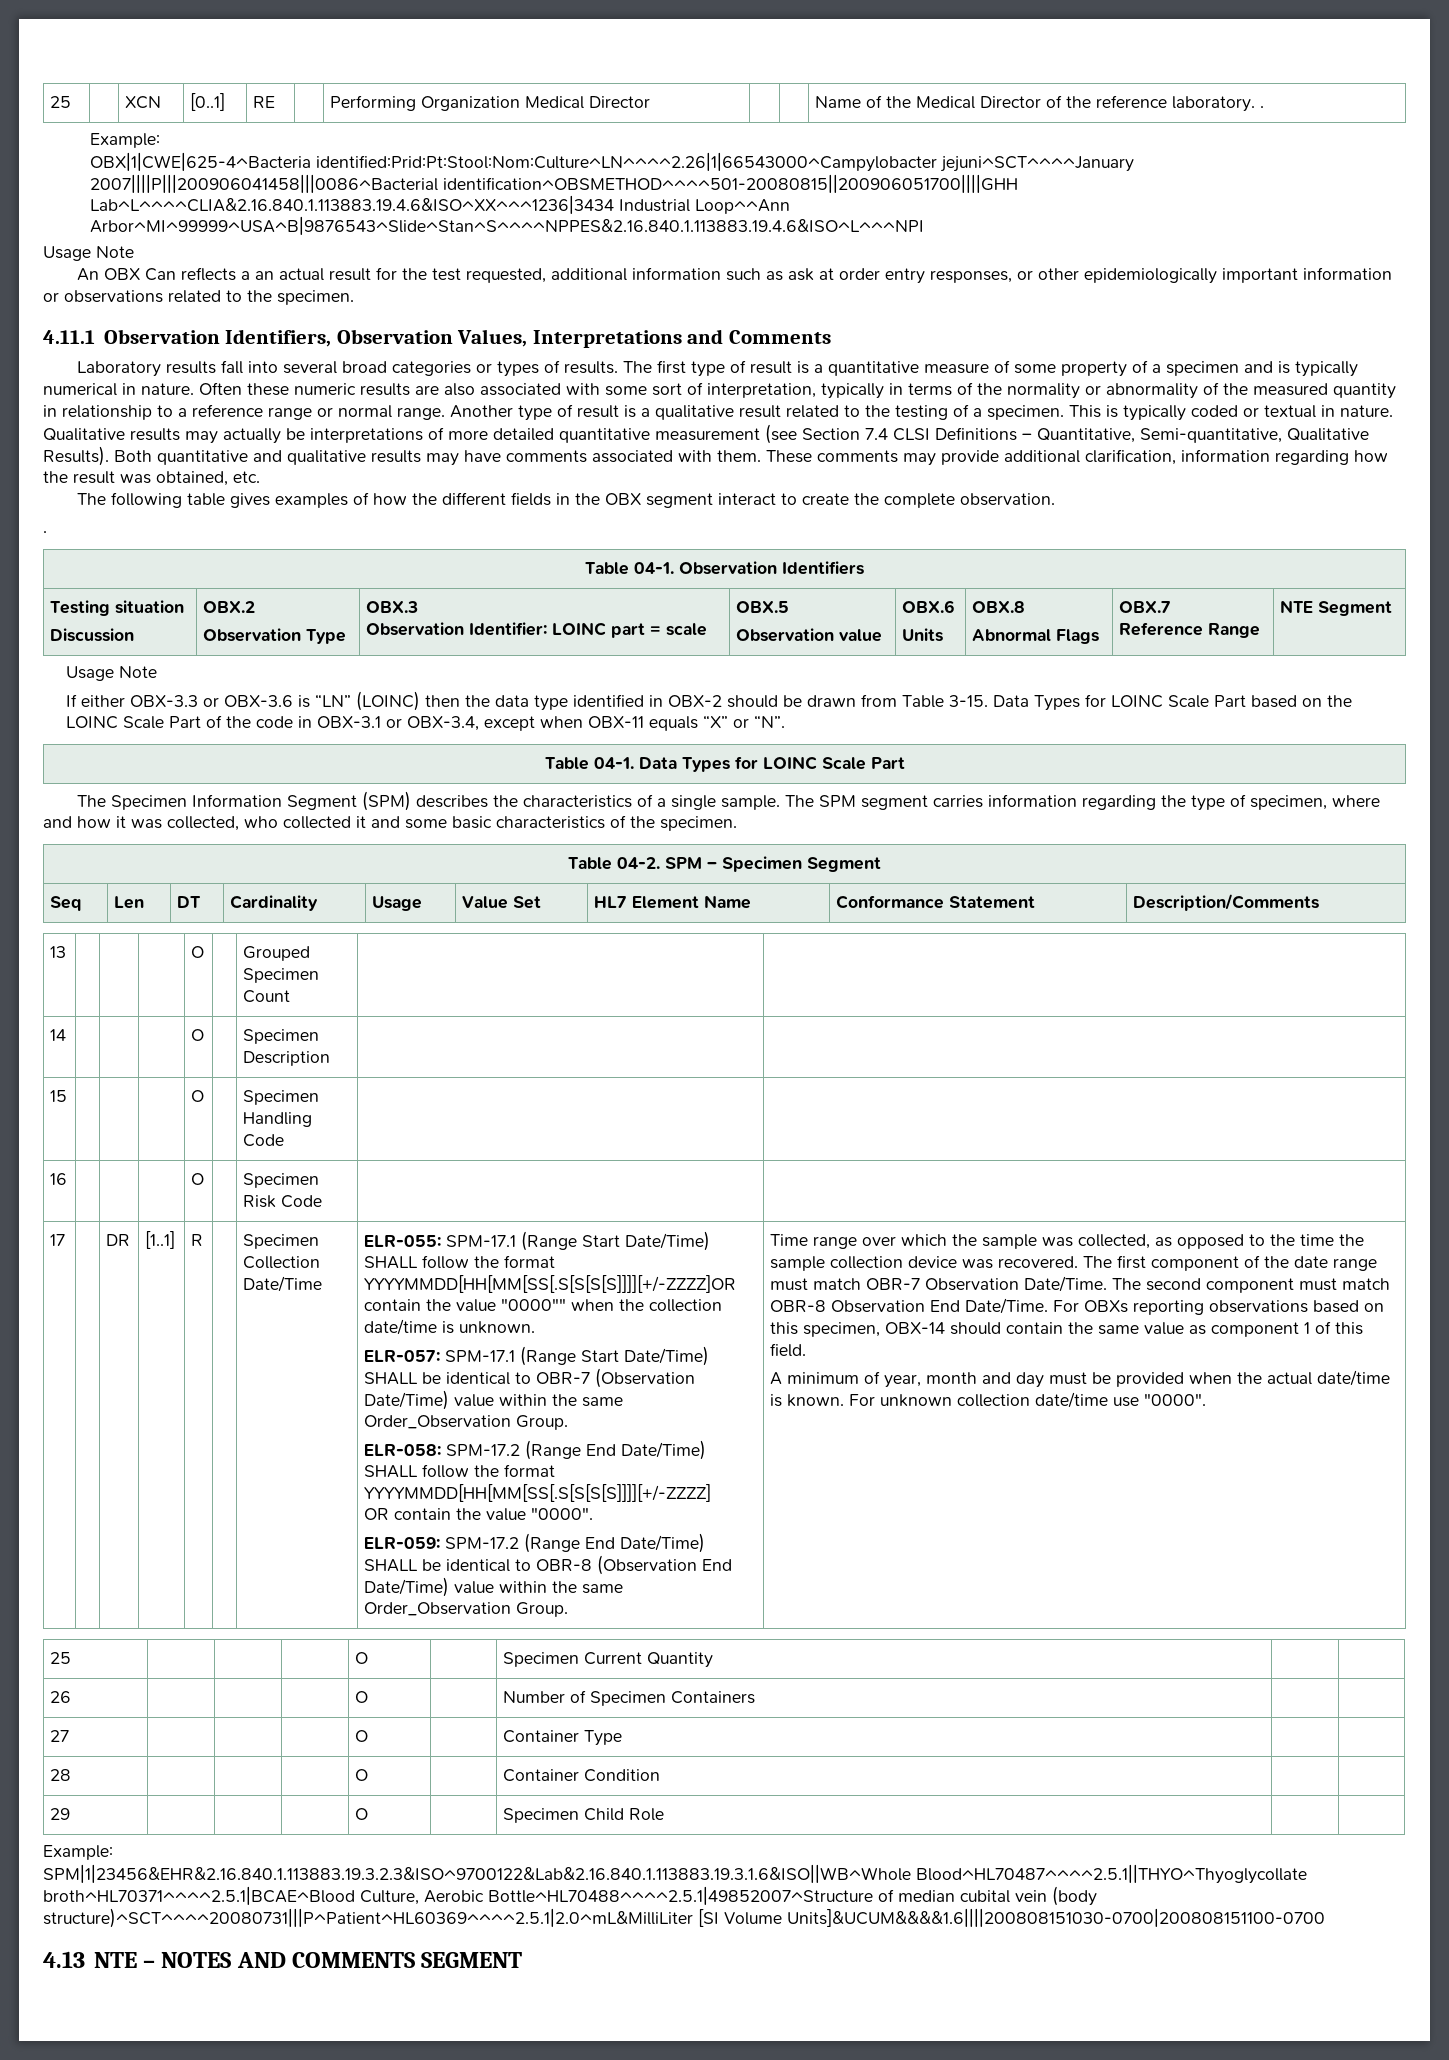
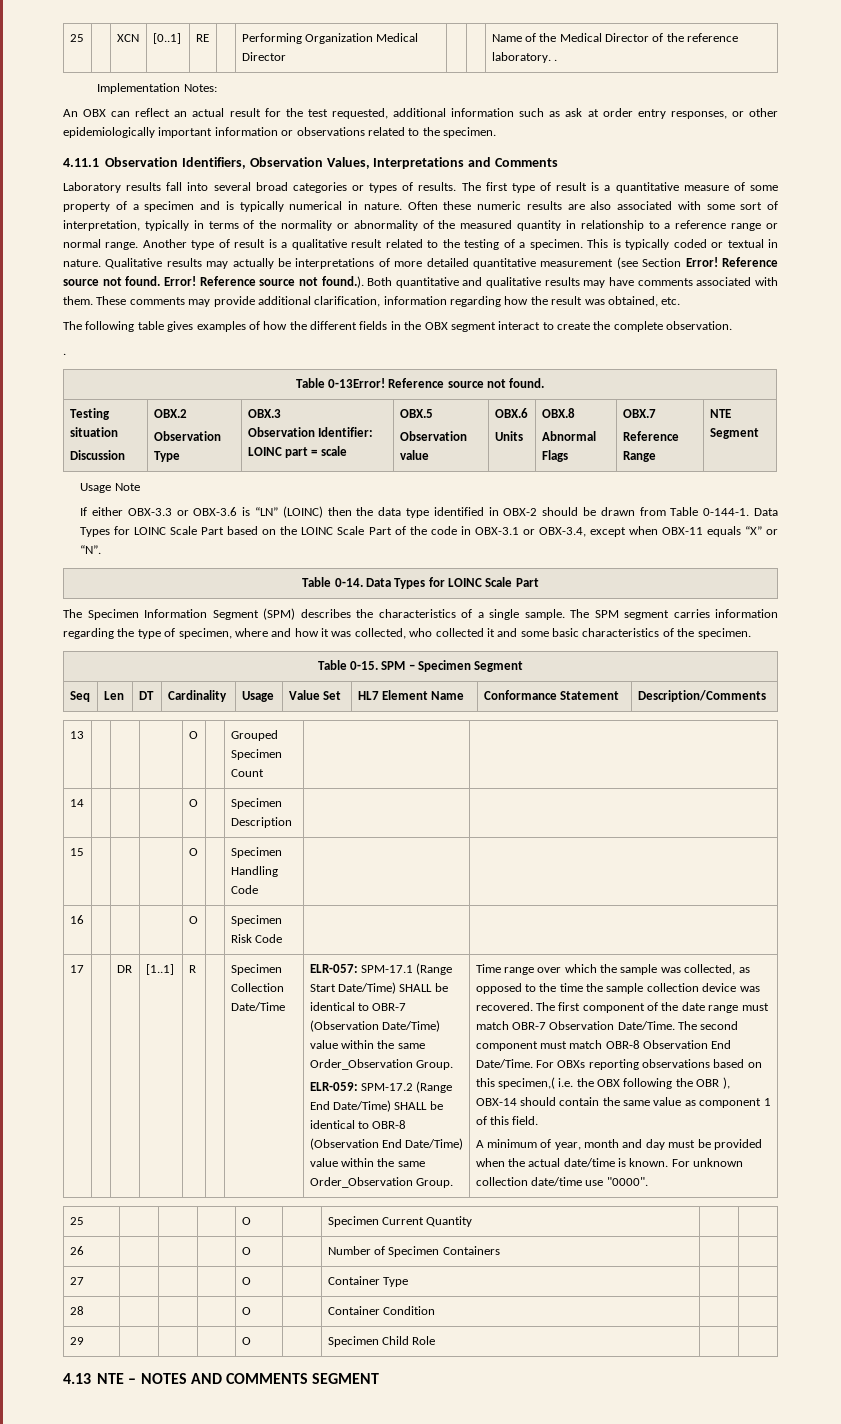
[89,133,160,148] [89,152,1134,172] [89,174,1018,193] [89,195,790,214] [89,216,924,235] [43,246,134,261] Example: // OBX|1|CWE|625-4^Bacteria identified:Prid:Pt:Stool:Nom:Culture^LN^^^^2.26|1|66543000^Campylobacter jejuni^SCT^^^^January 2007||||P|||200906041458|||0086^Bacterial identification^OBSMETHOD^^^^501-20080815||200906051700||||GHH Lab^L^^^^CLIA&2.16.840.1.113883.19.4.6&ISO^XX^^^1236|3434 Industrial Loop^^Ann Arbor^MI^99999^USA^B|9876543^Slide^Stan^S^^^^NPPES&2.16.840.1.113883.19.4.6&ISO^L^^^NPI // Usage Note -> [97,83,217,94] Implementation Notes:
[144,267,250,281] Can reflects a -> [111,108,171,117] can reflect
[865,427,1369,443] [43,446,109,466] 7.4 CLSI Definitions – Quantitative, Semi-quantitative, Qualitative Results). -> [685,257,778,267] [63,276,364,288] Error! Reference source not found. Error! Reference source not found.).
[634,561,864,575] 04-1. Observation Identifiers -> [327,378,545,388] 0-13Error! Reference source not found.
[949,695,989,707] 3-15. -> [703,508,750,516] 0-144-1.
[593,757,634,769] 04-1. -> [334,578,363,587] 0-14.
[617,857,660,869] 04-2. -> [349,661,378,670] 0-15.
[364,1231,711,1251] [364,1255,556,1269] [364,1275,737,1293] [364,1298,723,1312] [364,1319,536,1335] ELR-055: SPM-17.1 (Range Start Date/Time) SHALL follow the format YYYYMMDD[HH[MM[SS[.S[S[S[S]]]][+/-ZZZZ]OR contain the value "0000"" when the collection date/time is unknown. // -> (285, 1006) none
[364,1440,707,1460] [364,1464,556,1478] [364,1484,712,1502] [364,1507,594,1521] // ELR-058: SPM-17.2 (Range End Date/Time) SHALL follow the format YYYYMMDD[HH[MM[SS[.S[S[S[S]]]][+/-ZZZZ] // OR contain the value "0000". -> (453, 1065) none
[803,1322,881,1337] specimen, -> [497,1077,730,1089] specimen,( i.e. the OBX following the OBR ),
[43,1845,113,1860] [43,1864,1307,1884] [43,1886,1097,1906] [43,1908,1325,1928] // Example: // SPM|1|23456&EHR&2.16.840.1.113883.19.3.2.3&ISO^9700122&Lab&2.16.840.1.113883.19.3.1.6&ISO||WB^Whole Blood^HL70487^^^^2.5.1||THYO^Thyoglycollate broth^HL70371^^^^2.5.1|BCAE^Blood Culture, Aerobic Bottle^HL70488^^^^2.5.1|49852007^Structure of median cubital vein (body structure)^SCT^^^^20080731|||P^Patient^HL60369^^^^2.5.1|2.0^mL&MilliLiter [SI Volume Units]&UCUM&&&&1.6||||200808151030-0700|200808151100-0700 -> (436, 1340) none

